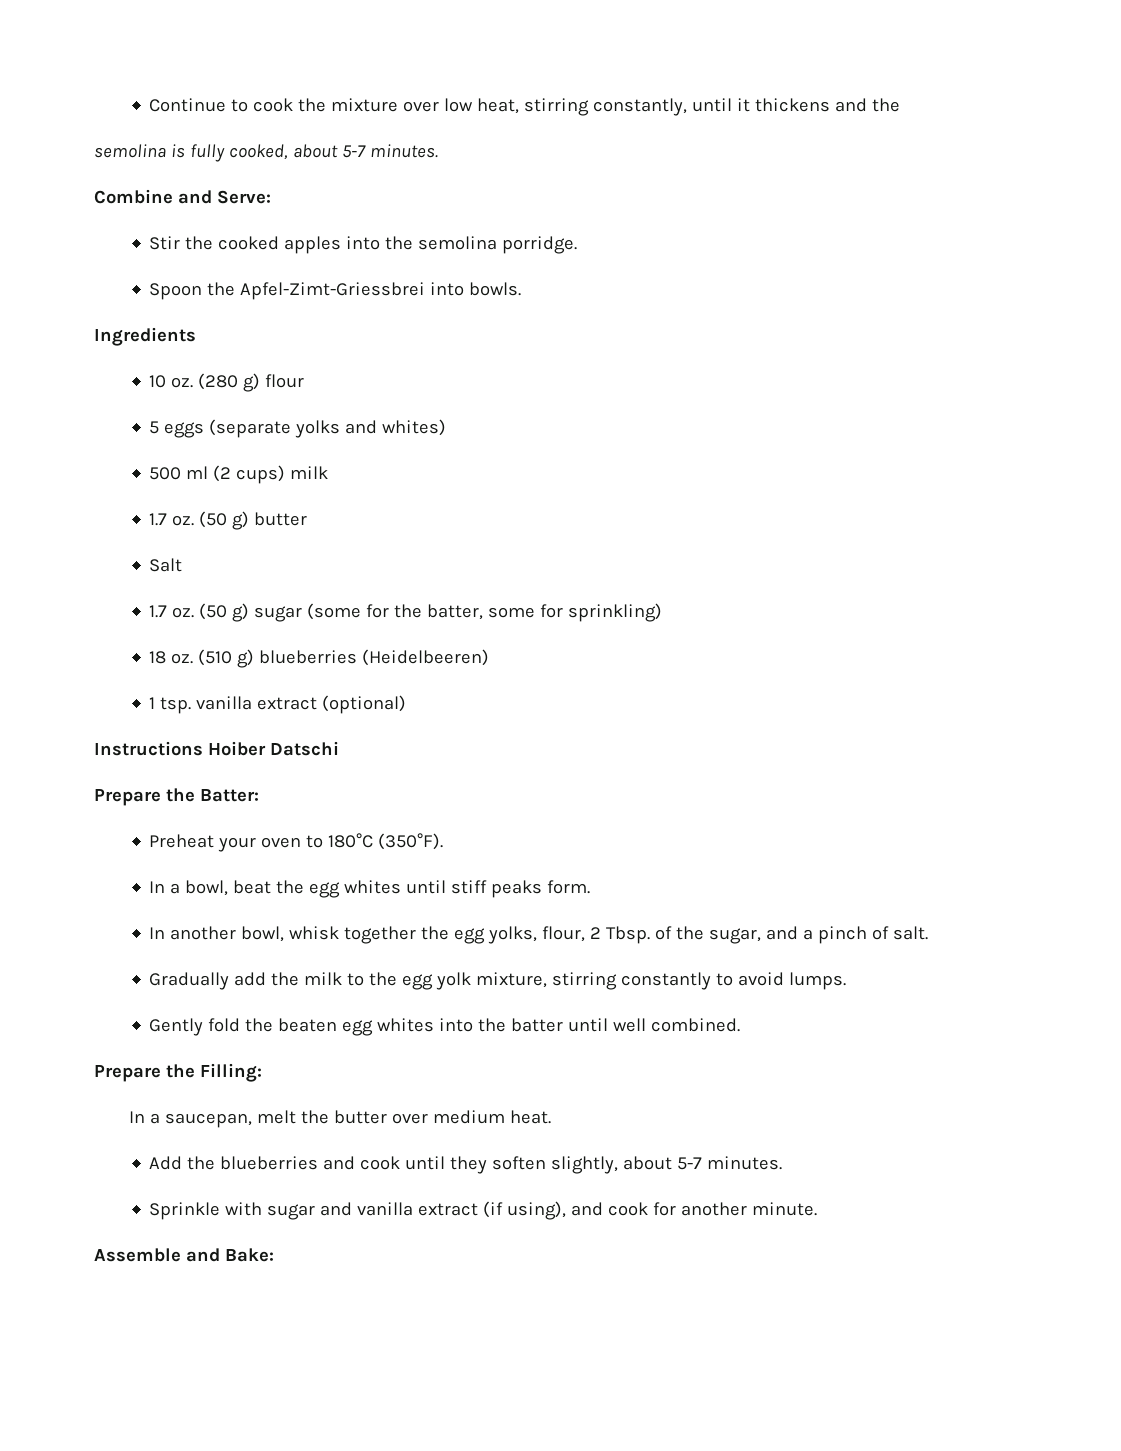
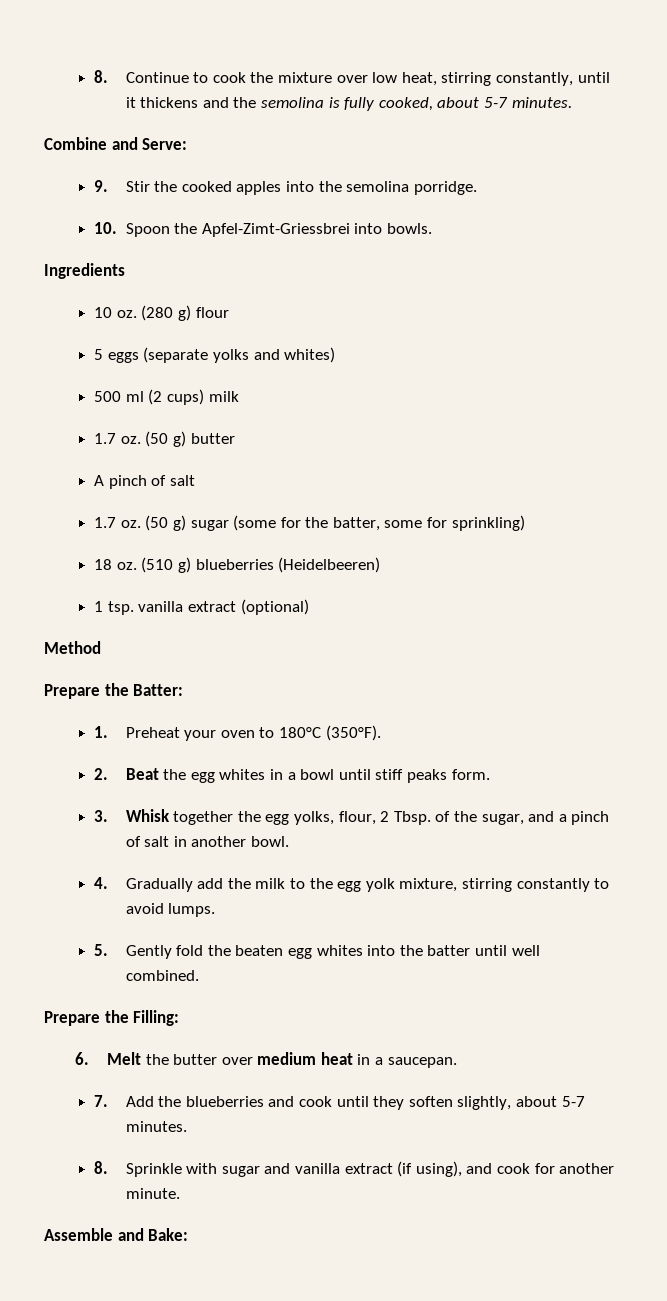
(149, 105) none -> [94,70,109,83] 8.
(901, 105) // -> (257, 102) none
(271, 197) none -> [94,180,109,192] 9.
(578, 245) none -> [94,222,118,234] 10.
[149,558,183,572] Salt -> [94,475,195,489] A pinch of salt
[94,741,339,756] Instructions Hoiber Datschi -> [44,641,101,654] Method
(259, 795) none -> [94,726,109,738] 1.
[149,880,402,898] In a bowl, beat the egg whites -> [94,768,335,783] 2. Beat the egg whites in a bowl
[149,926,340,942] In another bowl, whisk -> [94,809,170,822] 3. Whisk
[893,926,929,940] salt. // -> [144,836,289,847] [94,877,109,889] salt in another bowl. // 4.
(847, 981) none -> [94,944,109,956] 5.
[129,1110,552,1128] In a saucepan, melt the butter over medium heat. // -> [75,1052,457,1068] [94,1095,109,1107] 6. Melt the butter over medium heat in a saucepan. // 7.
(783, 1163) none -> [94,1161,109,1174] 8.

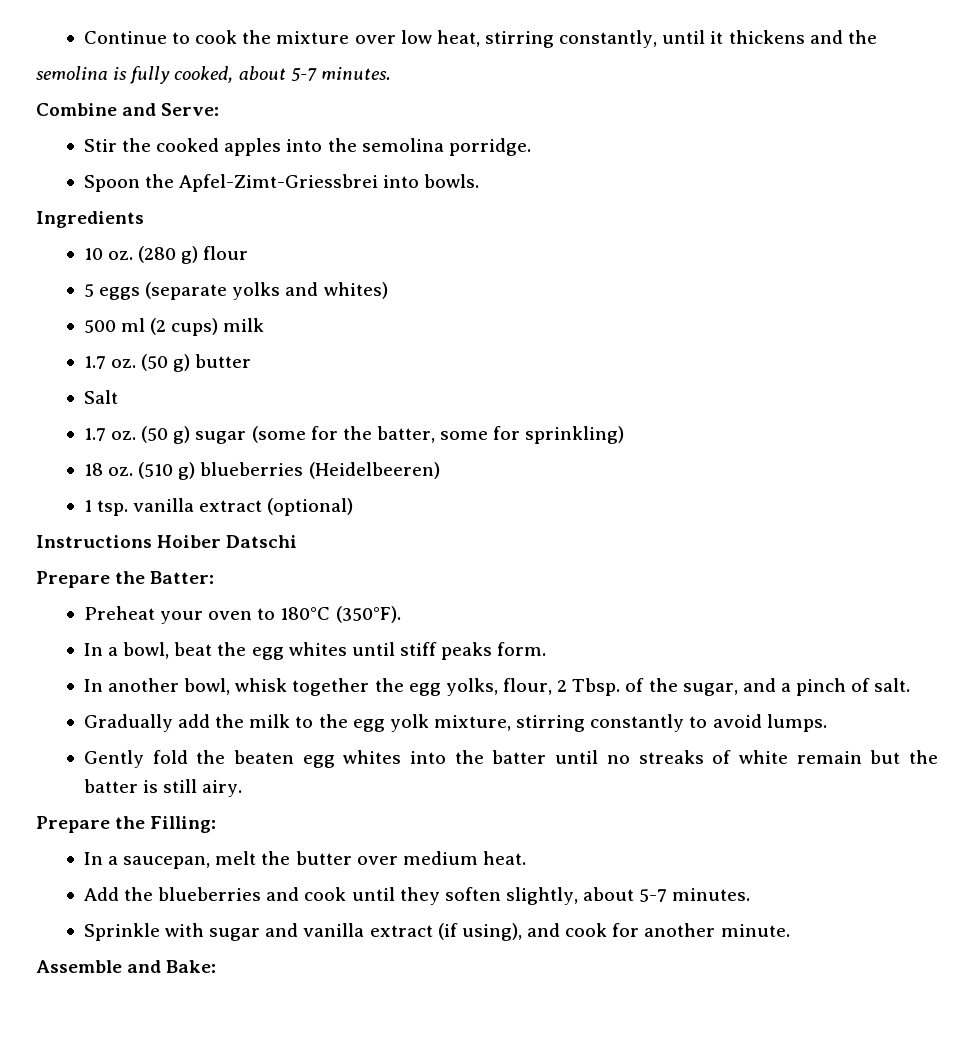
[94,70,109,83] 8. -> (83, 37) none
(257, 102) none -> (877, 37) //
[94,180,109,192] 9. -> (220, 109) none
[94,222,118,234] 10. -> (531, 147) none
[94,475,195,489] A pinch of salt -> [83,390,118,404] Salt
[44,641,101,654] Method -> [36,535,298,548] Instructions Hoiber Datschi
[94,726,109,738] 1. -> (215, 577) none
[94,768,335,783] 2. Beat the egg whites in a bowl -> [83,642,347,660] In a bowl, beat the egg whites
[94,809,170,822] 3. Whisk -> [83,678,288,695] In another bowl, whisk
[144,836,289,847] [94,877,109,889] salt in another bowl. // 4. -> [874,678,911,692] salt. //
[94,944,109,956] 5. -> (827, 723) none
[511,945,540,956] [125,970,199,981] [44,1010,180,1026] [75,1052,457,1068] [94,1095,109,1107] well combined. // Prepare the Filling: // 6. Melt the butter over medium heat in a saucepan. // 7. -> [606,750,938,764] [83,779,243,797] [36,816,217,833] [83,851,526,869] no streaks of white remain but the batter is still airy. // Prepare the Filling: // In a saucepan, melt the butter over medium heat. //
[94,1161,109,1174] 8. -> (751, 894) none

